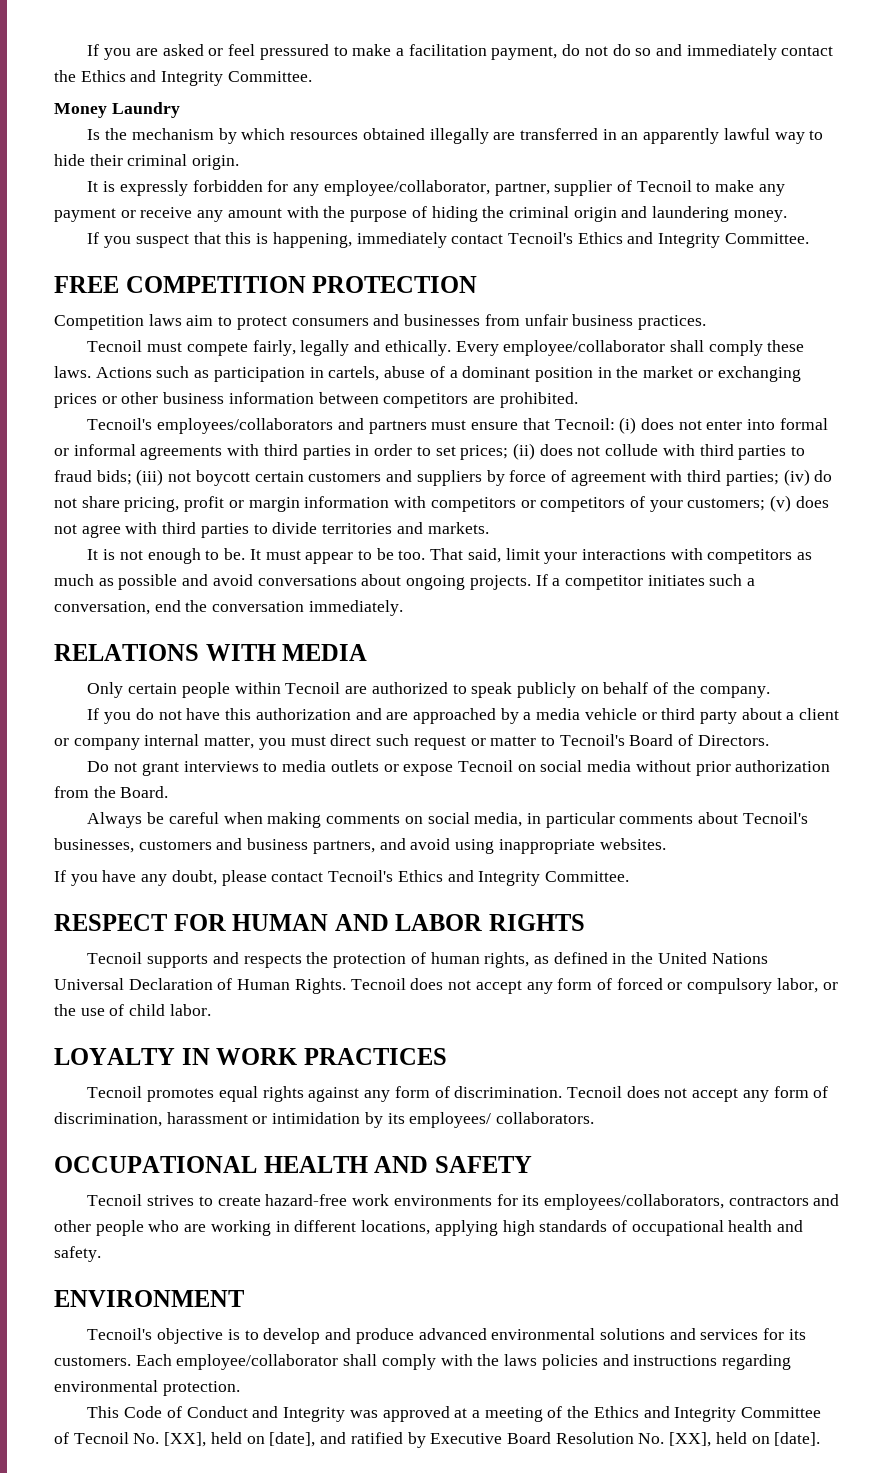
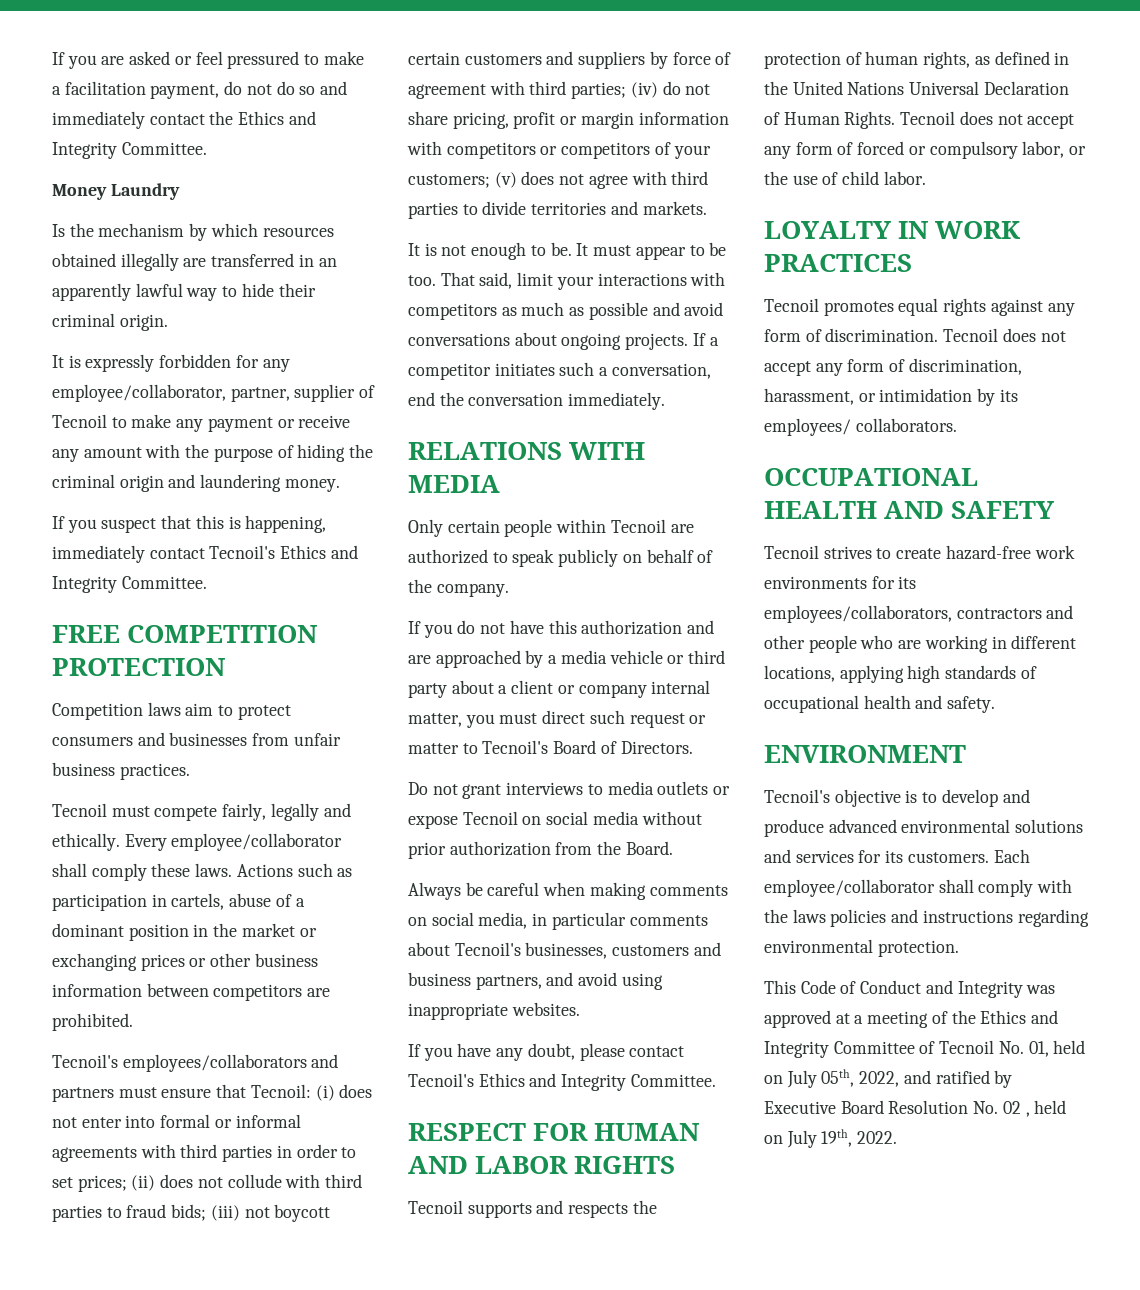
[166,1112,248,1124] harassment -> [764,388,854,405] harassment,
[164,1432,316,1447] [XX], held on [date], -> [1028,1040,1086,1057] [764,1069,900,1088] 01, held on July 05th, 2022,
[669,1432,821,1447] [XX], held on [date]. -> [1002,1100,1067,1117] [764,1129,898,1148] 02 , held on July 19th, 2022.

